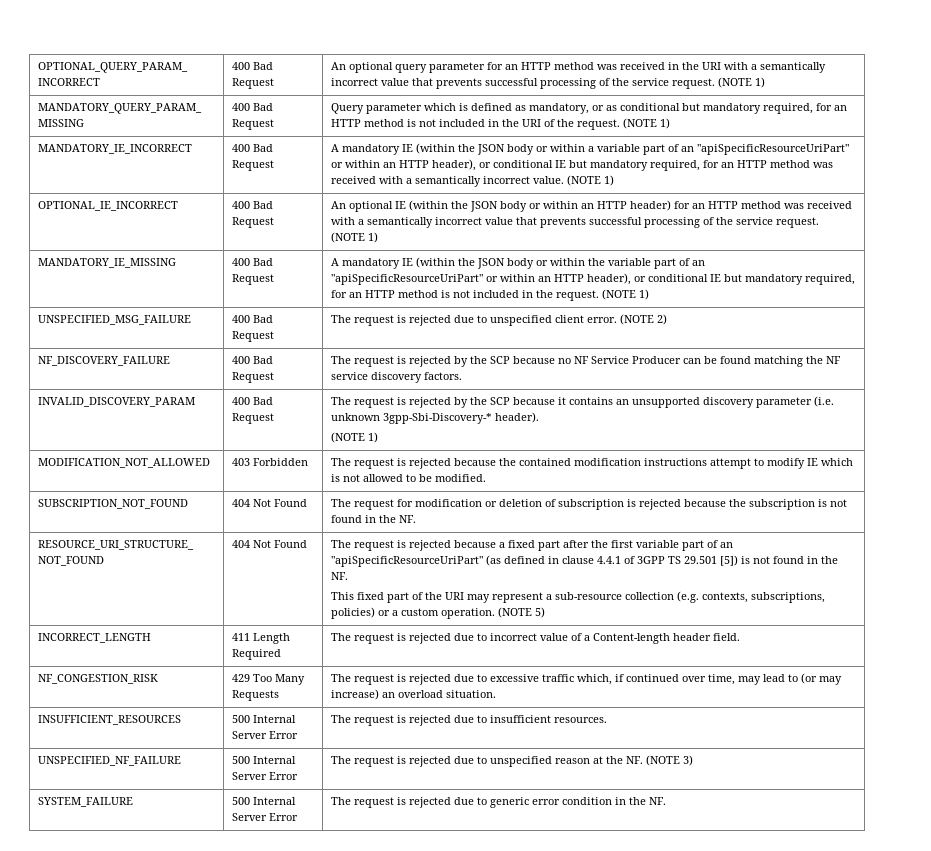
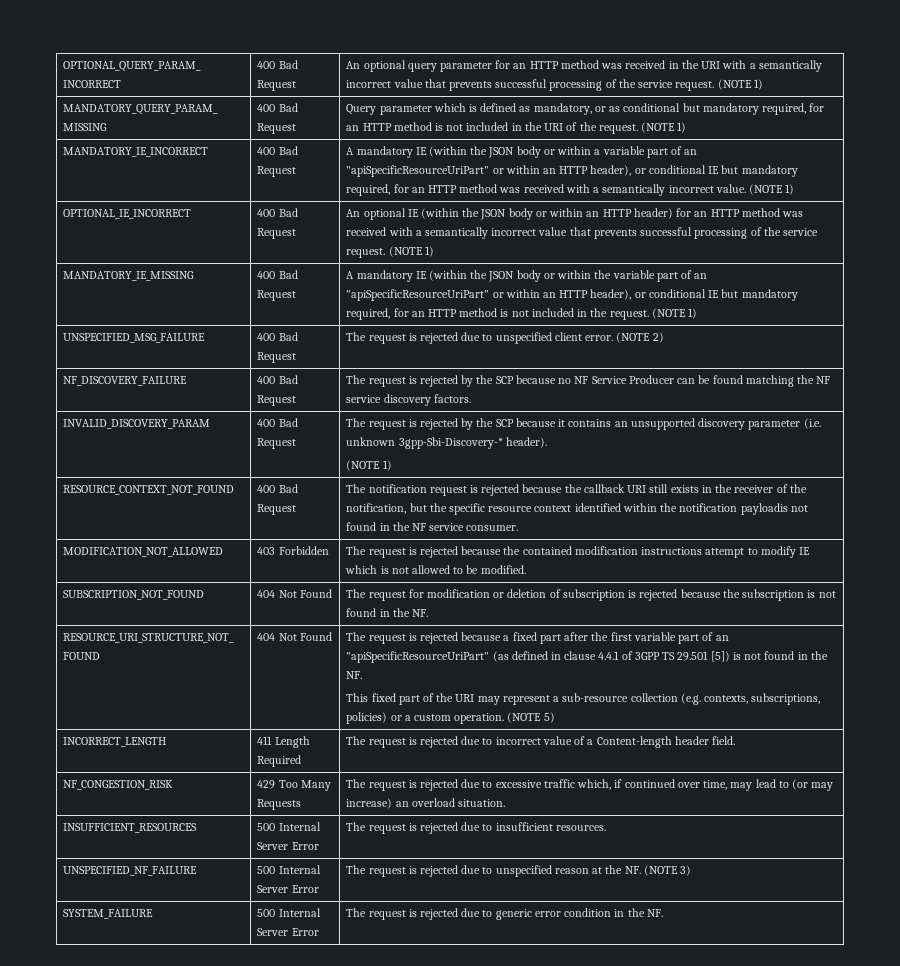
(379, 437) none -> [63,485,235,495] [257,484,298,493] [257,504,297,515] [346,484,807,496] [346,503,808,515] [346,522,519,531] // RESOURCE_CONTEXT_NOT_FOUND | 400 Bad Request | The notification request is rejected because the callback URI still exists in the receiver of the notification, but the specific resource context identified within the notification payloadis not found in the NF service consumer.

